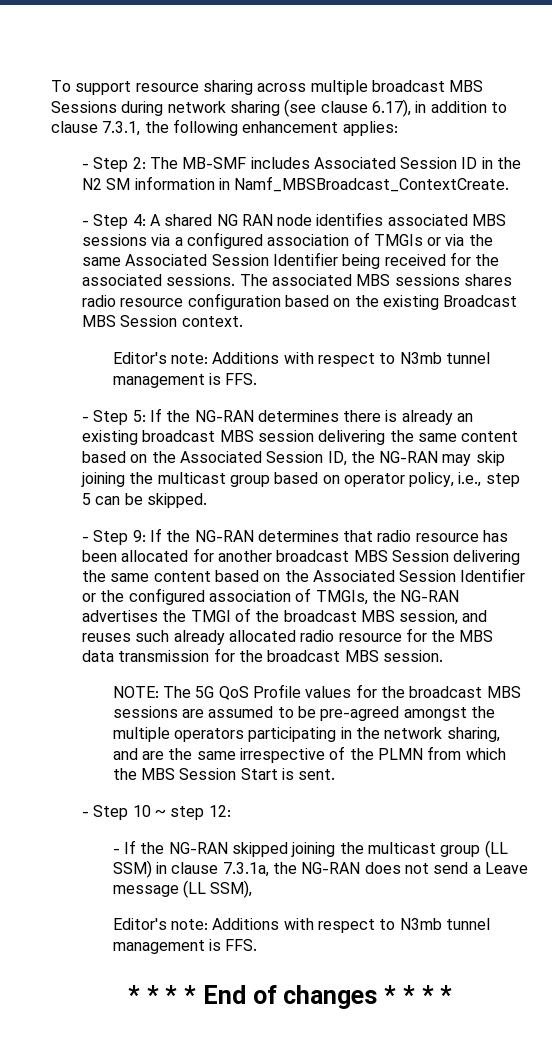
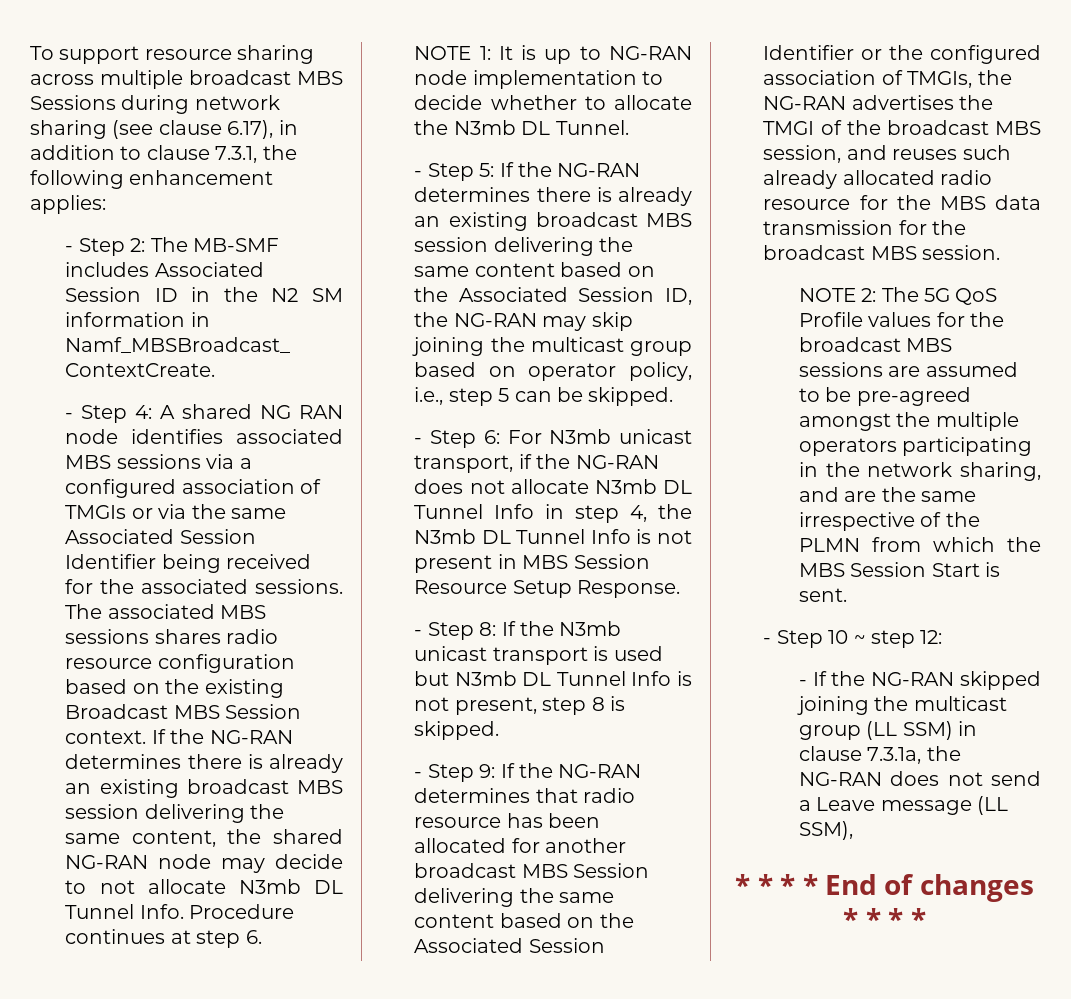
[112,352,491,367] [112,373,258,388] // Editor's note: Additions with respect to N3mb tunnel management is FFS. -> [151,729,293,744] [65,754,343,773] [65,779,343,798] [65,804,285,823] [65,829,343,847] [65,854,343,873] [65,879,343,894] [65,904,295,919] [65,929,262,948] [414,45,692,64] [414,70,664,89] [414,95,692,110] [414,120,629,135] If the NG-RAN determines there is already an existing broadcast MBS session delivering the same content, the shared NG-RAN node may decide to not allocate N3mb DL Tunnel Info. Procedure continues at step 6. // NOTE 1: It is up to NG-RAN node implementation to decide whether to allocate the N3mb DL Tunnel.
(207, 500) none -> [414,429,692,448] [414,454,659,473] [414,479,692,494] [414,504,692,523] [414,529,692,544] [414,554,650,573] [414,580,681,598] [414,621,622,640] [414,646,663,665] [414,671,692,686] [414,696,625,715] [414,721,500,740] // - Step 6: For N3mb unicast transport, if the NG-RAN does not allocate N3mb DL Tunnel Info in step 4, the N3mb DL Tunnel Info is not present in MBS Session Resource Setup Response. // - Step 8: If the N3mb unicast transport is used but N3mb DL Tunnel Info is not present, step 8 is skipped.
[112,686,159,698] NOTE: -> [798,288,877,302] NOTE 2:
[112,918,491,933] [112,939,258,954] // Editor's note: Additions with respect to N3mb tunnel management is FFS. -> (853, 830) none

